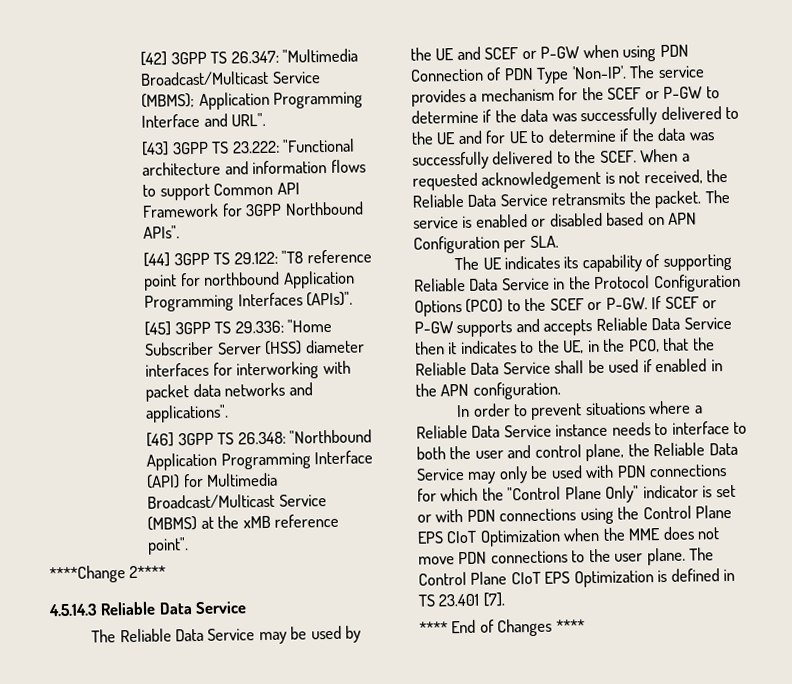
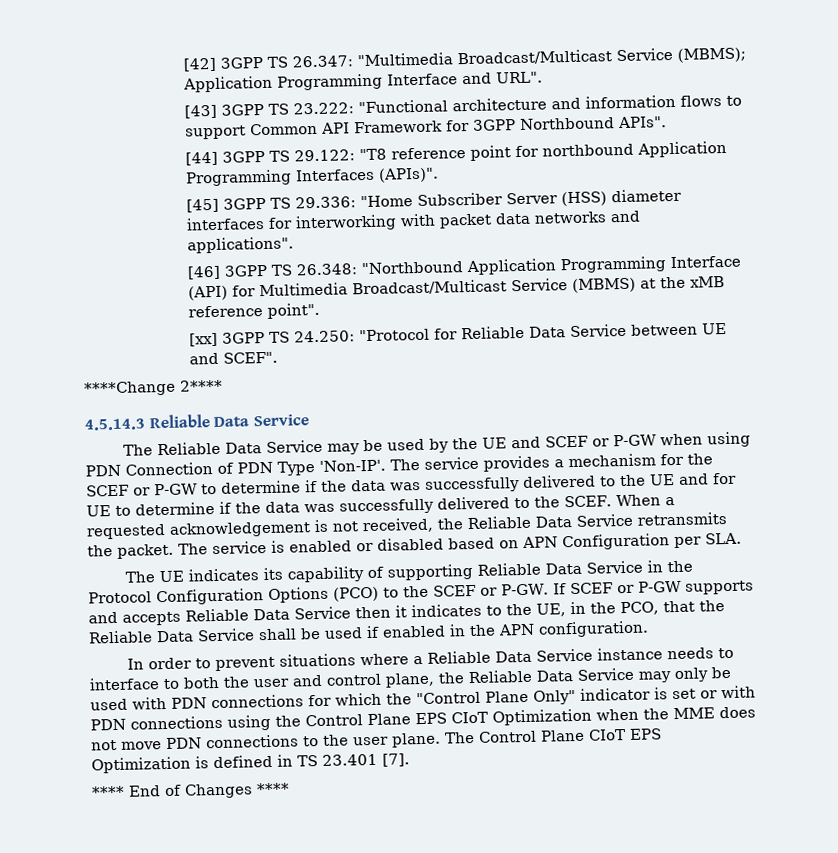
(190, 546) none -> [188,322,727,347] [188,351,278,365] // [xx] 3GPP TS 24.250: "Protocol for Reliable Data Service between UE and SCEF".

